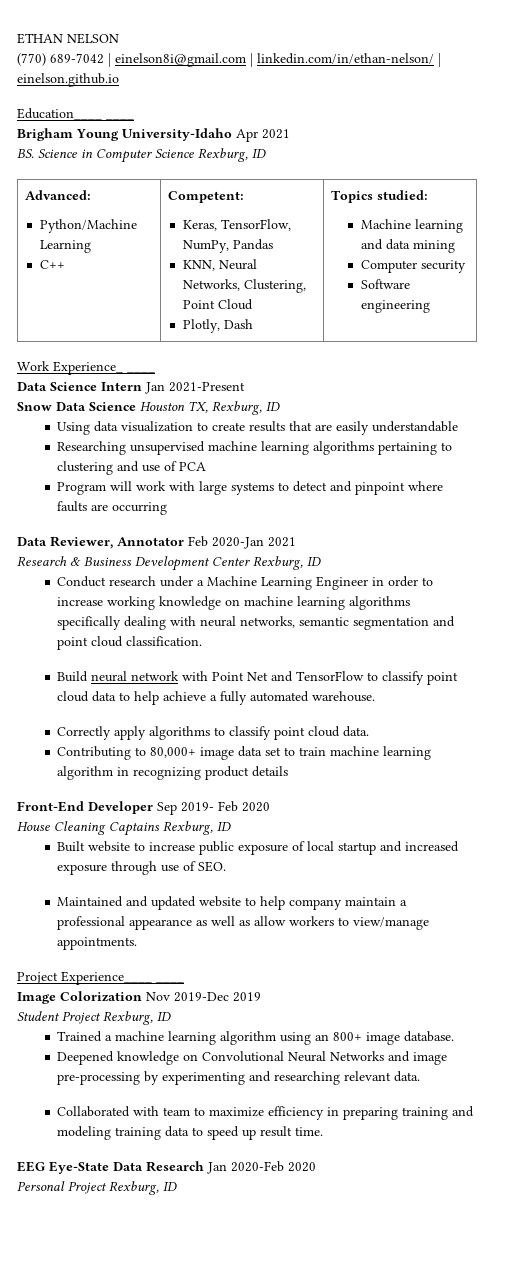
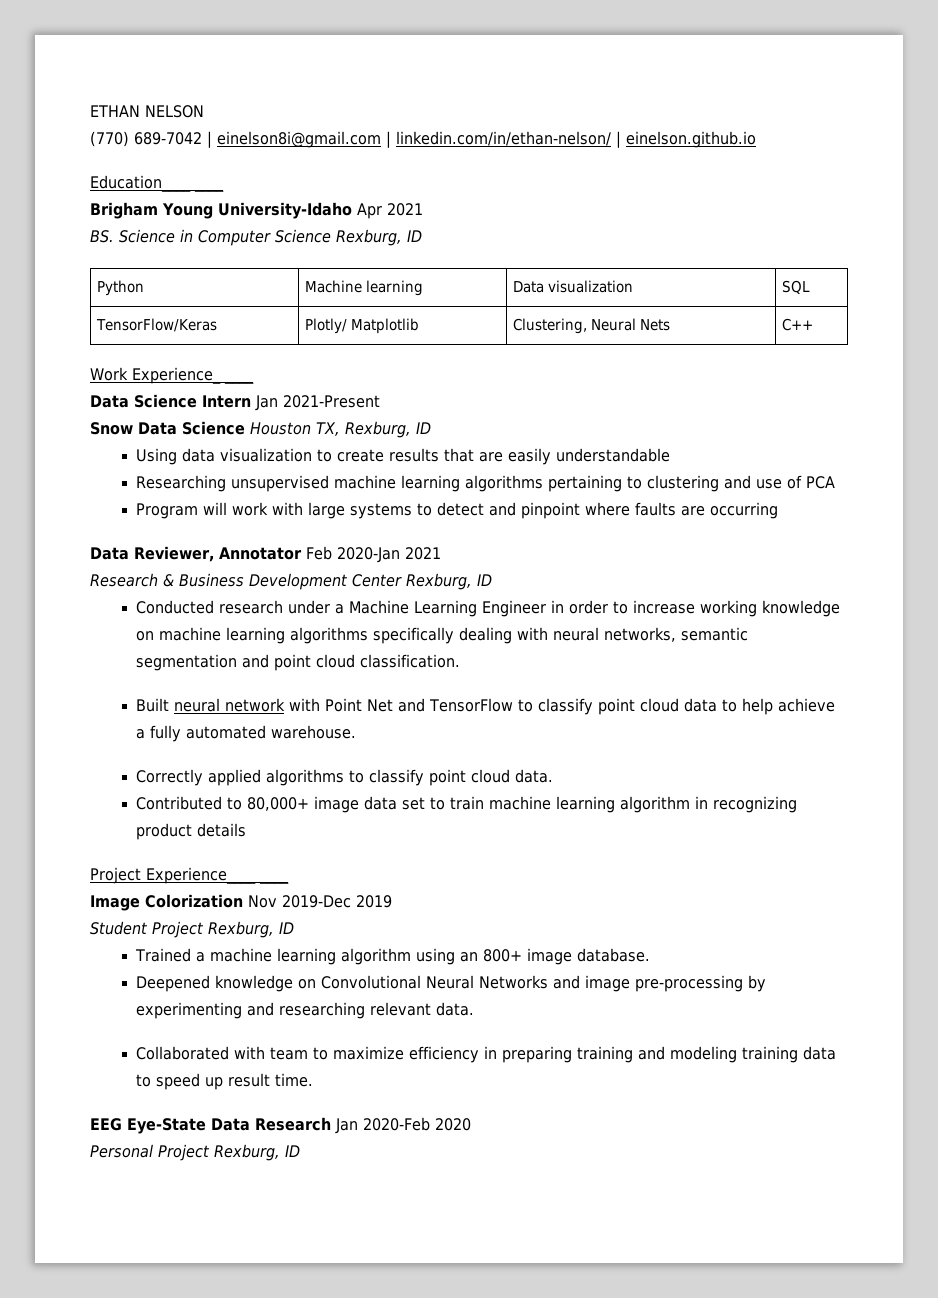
[24,190,91,200] [39,219,137,233] [39,240,91,253] [39,260,65,269] [167,191,244,203] [182,219,291,231] [182,239,273,253] [182,259,257,271] [182,279,306,293] [182,299,253,310] [182,319,253,333] [330,190,428,203] [360,219,463,233] [360,239,455,253] [360,260,466,273] [360,279,410,289] [360,300,430,313] Advanced: // Python/Machine Learning // C++ | Competent: // Keras, TensorFlow, NumPy, Pandas // KNN, Neural Networks, Clustering, Point Cloud // Plotly, Dash | Topics studied: // Machine learning and data mining // Computer security // Software engineering -> [97,280,145,296] [305,280,424,296] [513,280,634,293] [782,280,811,294] [96,318,218,332] [305,318,420,334] [513,318,671,334] [782,318,814,331] Python | Machine learning | Data visualization | SQL // TensorFlow/Keras | Plotly/ Matplotlib | Clustering, Neural Nets | C++
[57,576,107,587] Conduct -> [136,600,215,614] Conducted
[57,671,89,682] Build -> [136,698,170,712] Built
[114,726,147,740] apply -> [208,769,262,786] applied
[57,746,132,760] Contributing -> [136,796,223,810] Contributed
[17,801,270,815] [17,821,231,836] [57,841,460,855] [57,861,227,875] [57,896,408,910] [57,916,430,930] [57,937,138,950] // Front-End Developer Sep 2019- Feb 2020 // House Cleaning Captains Rexburg, ID // Built website to increase public exposure of local startup and increased exposure through use of SEO. // Maintained and updated website to help company maintain a professional appearance as well as allow workers to view/manage appointments. -> (247, 830) none

